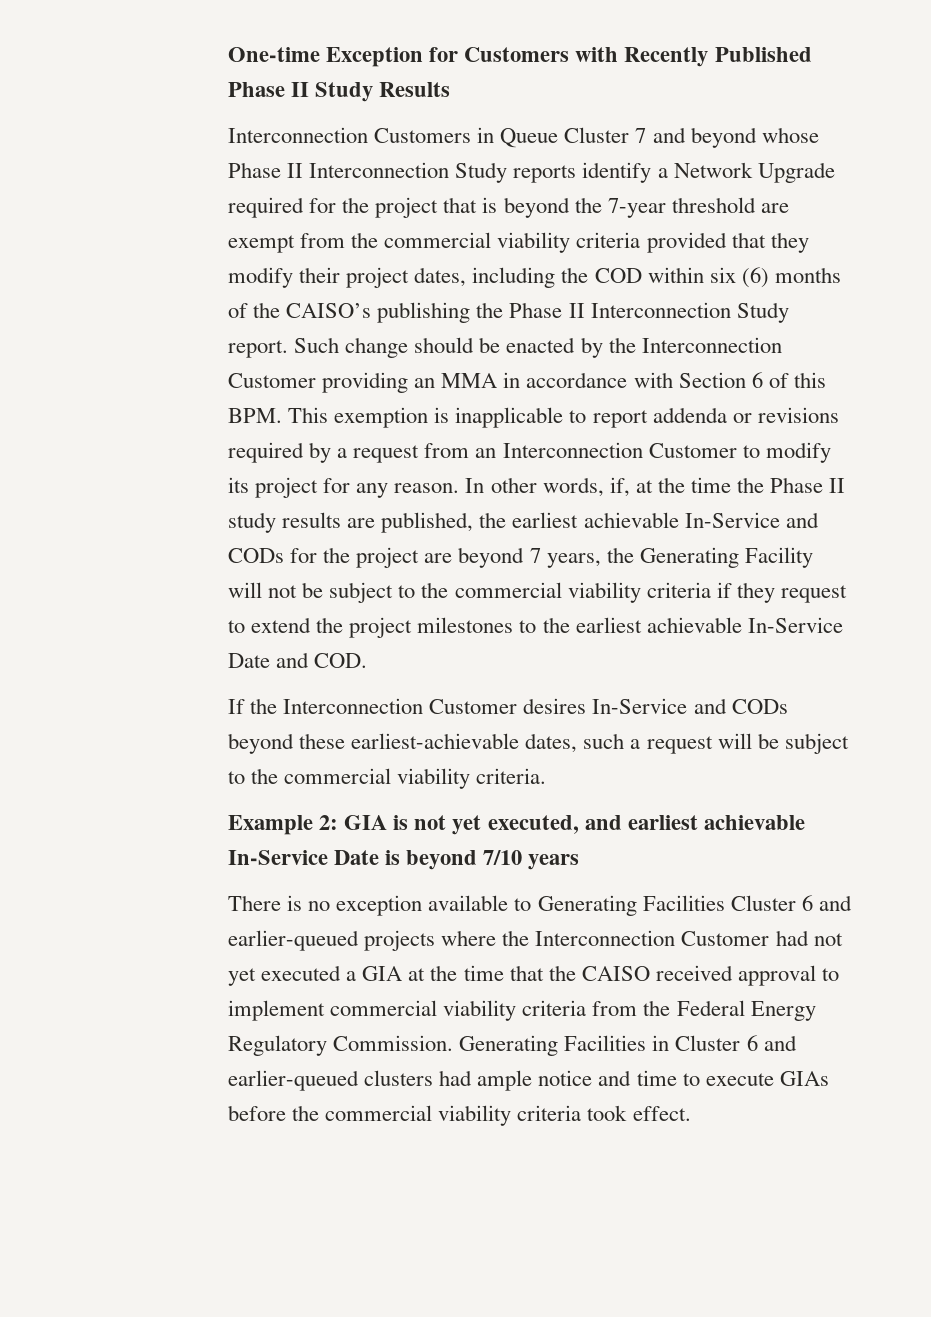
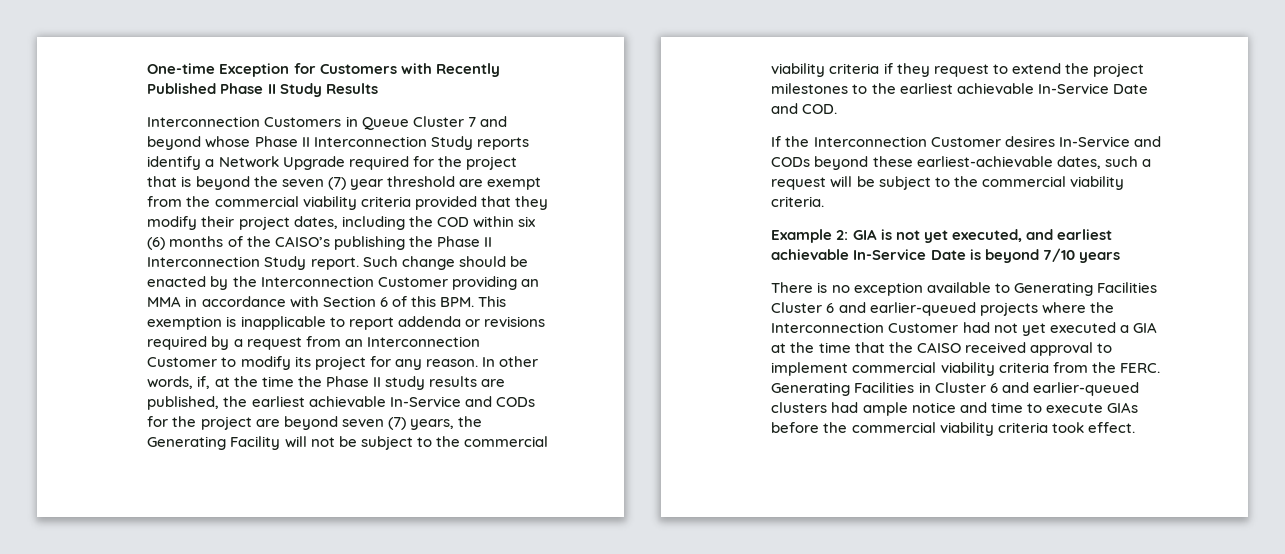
[607,198,666,218] 7-year -> [281,177,383,190] seven (7) year
[529,548,541,563] 7 -> [341,417,406,430] seven (7)
[676,1000,816,1021] [228,1035,454,1056] Federal Energy Regulatory Commission. -> [1119,363,1160,373] FERC.

